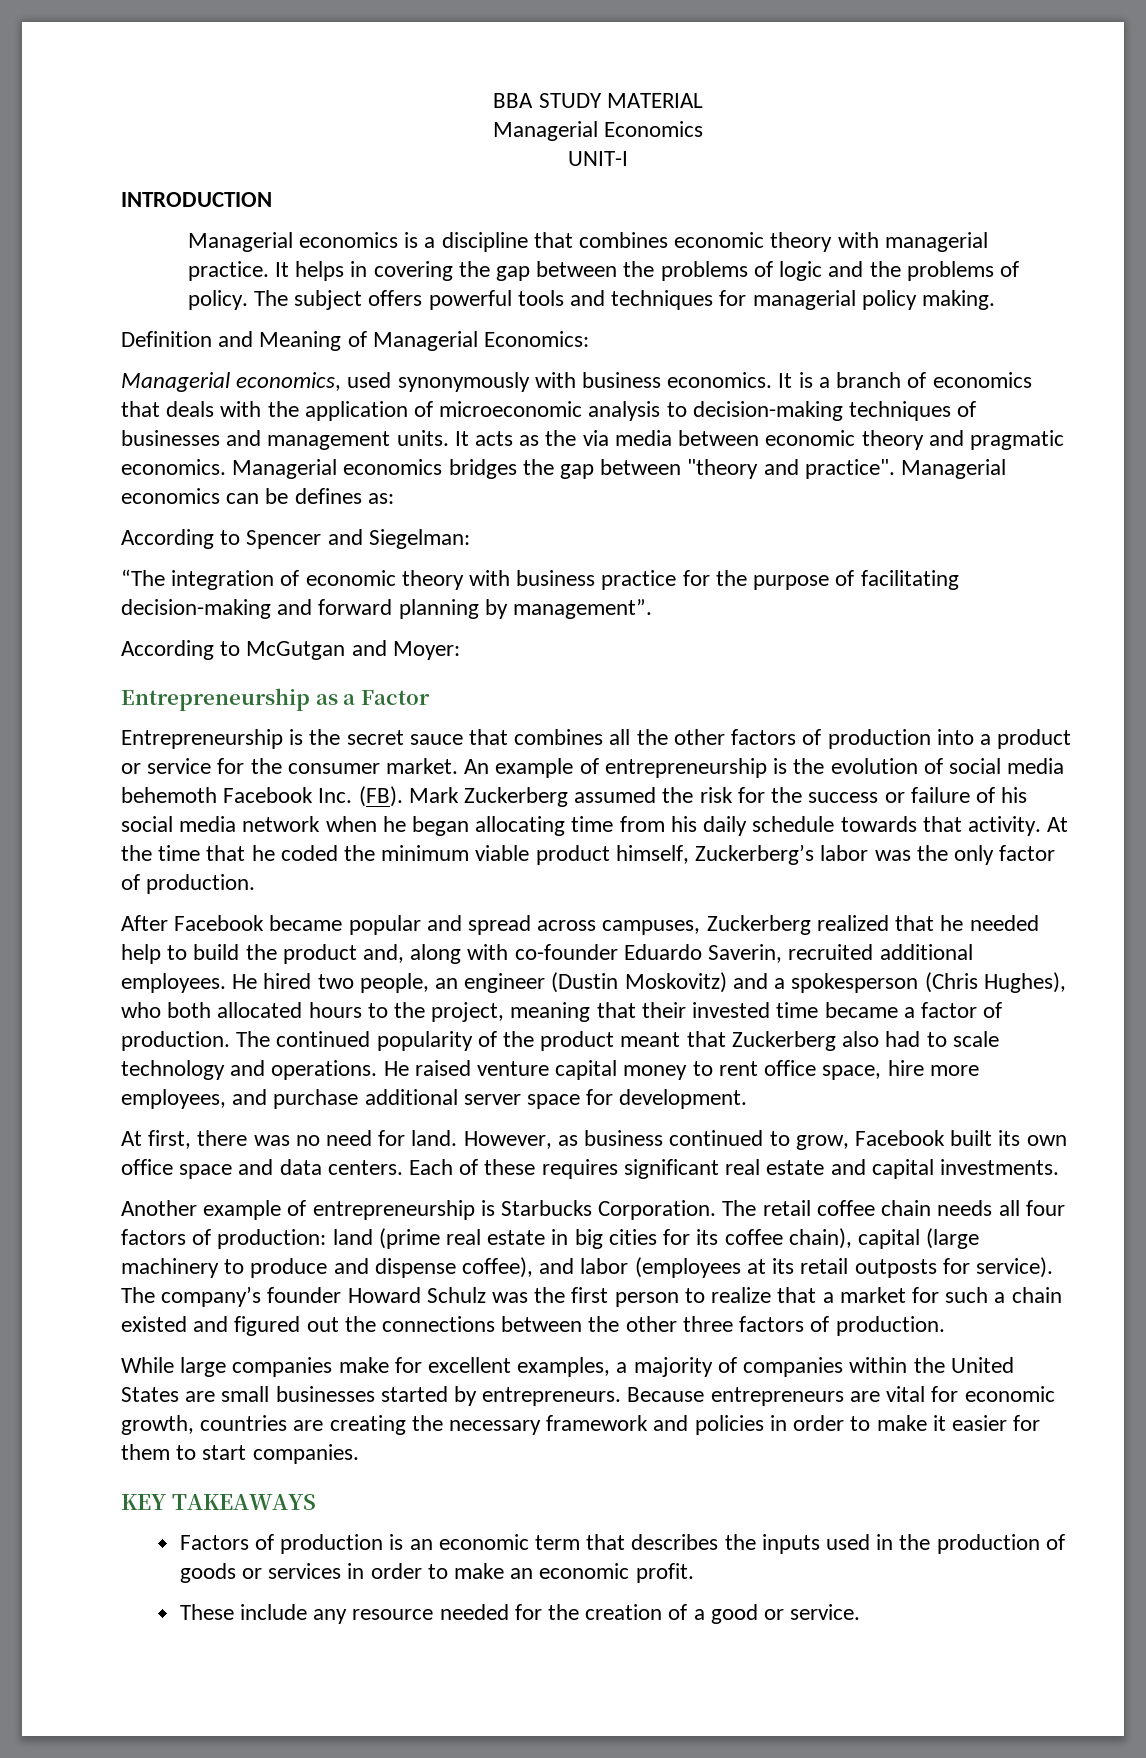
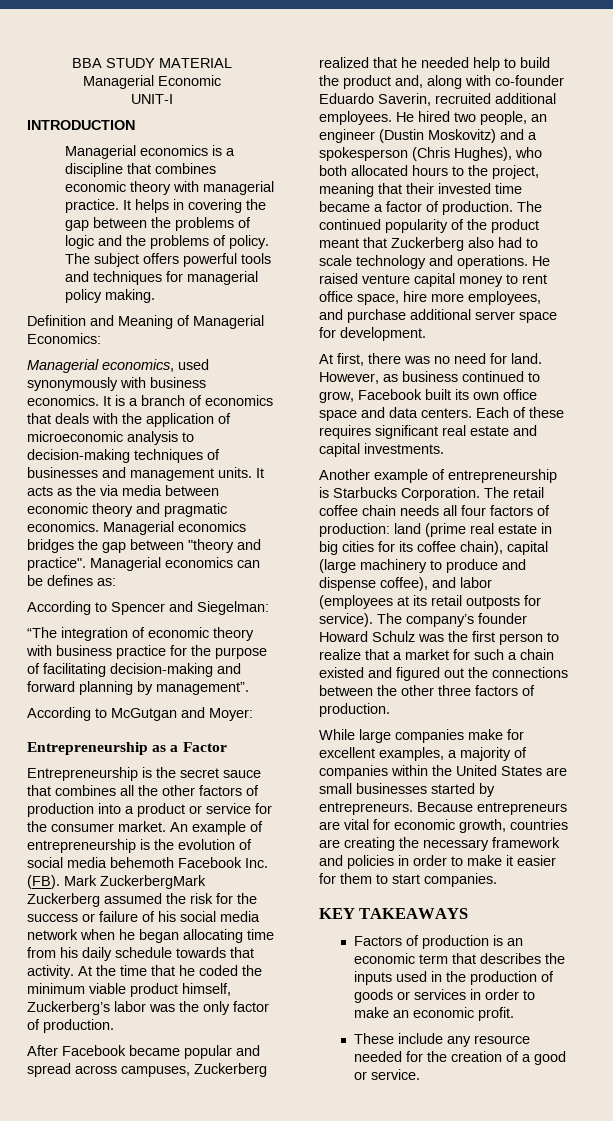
[604,121,704,137] Economics -> [157,75,221,86] Economic
(459, 795) none -> [100,875,206,889] ZuckerbergMark

